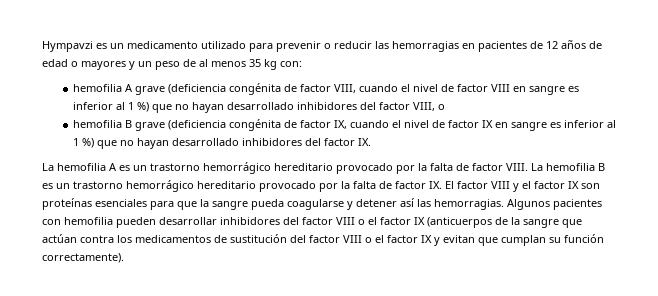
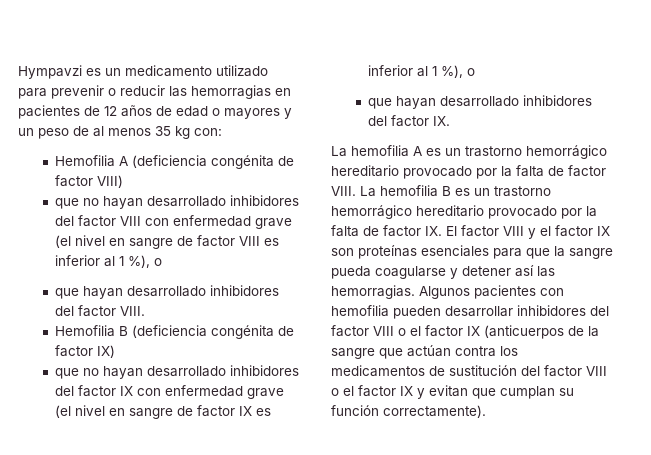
[72,83,579,95] [72,102,445,113] [72,119,429,131] hemofilia A grave (deficiencia congénita de factor VIII, cuando el nivel de factor VIII en sangre es inferior al 1 %) que no hayan desarrollado inhibidores del factor VIII, o // hemofilia B grave (deficiencia congénita de factor IX, cuando el nivel -> [55,155,295,169] [55,175,124,188] [55,195,300,209] [55,215,293,229] [55,235,280,249] [55,255,163,268] [55,285,280,299] [55,305,146,317] [55,325,295,339] [55,345,116,358] [55,365,300,379] [55,385,285,399] [55,405,174,419] Hemofilia A (deficiencia congénita de factor VIII) // que no hayan desarrollado inhibidores del factor VIII con enfermedad grave (el nivel en sangre de factor VIII es inferior al 1 %), o // que hayan desarrollado inhibidores del factor VIII. // Hemofilia B (deficiencia congénita de factor IX) // que no hayan desarrollado inhibidores del factor IX con enfermedad grave (el nivel en sangre
[494,120,616,131] [72,138,134,149] en sangre es inferior al 1 %) que no -> [256,408,272,416] [368,65,476,78] [368,98,393,109] es inferior al 1 %), o // que

